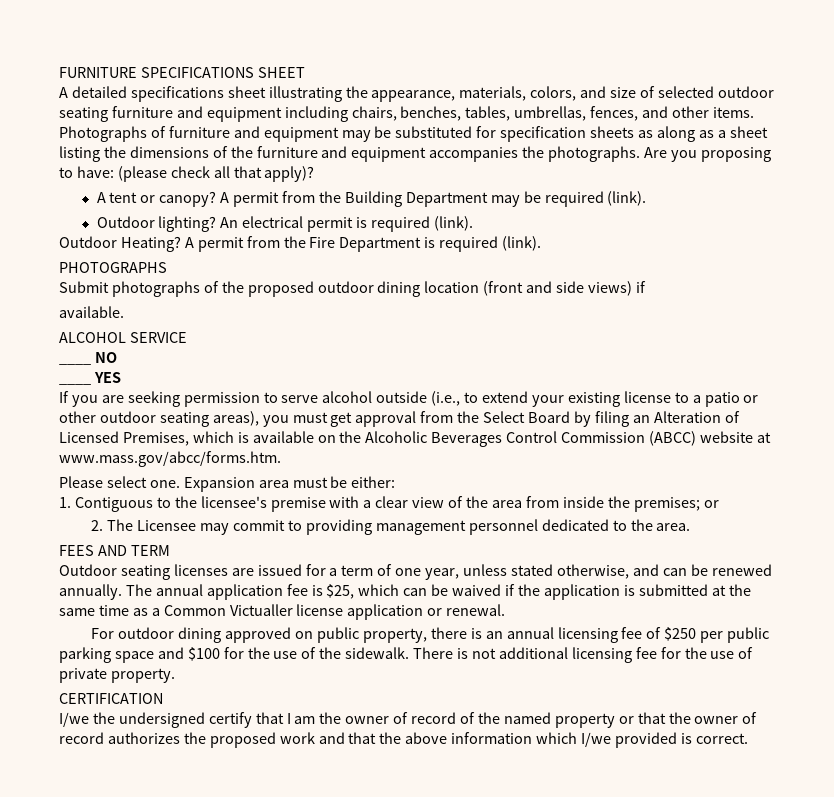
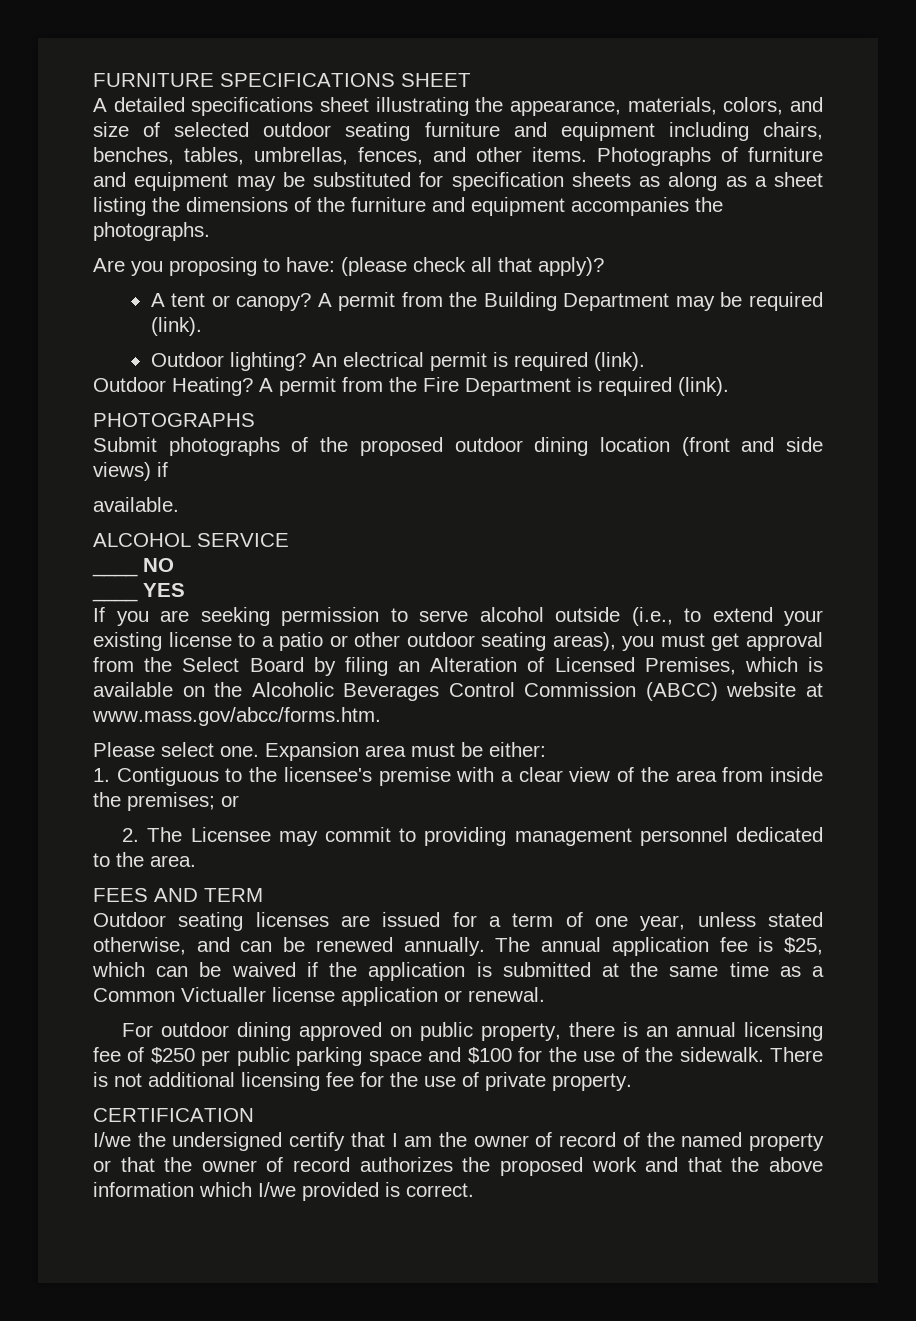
(641, 154) none -> (210, 231) //

